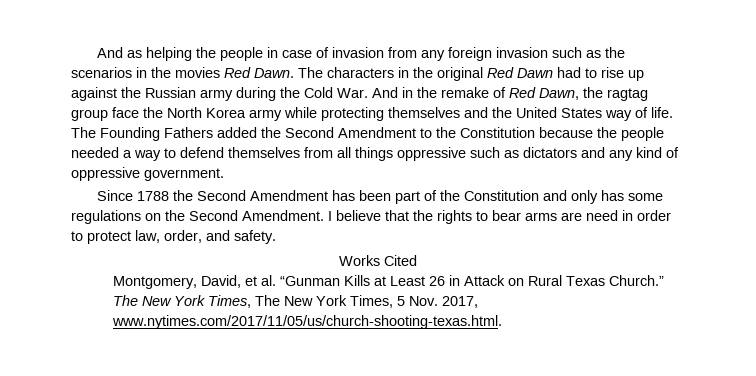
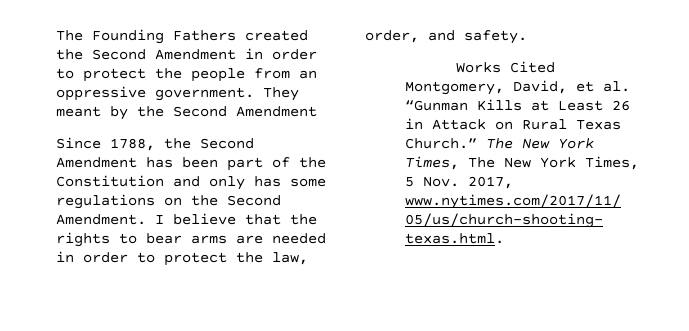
[96,47,625,61] [71,67,644,81] [71,87,648,101] [71,107,673,121] And as helping the people in case of invasion from any foreign invasion such as the scenarios in the movies Red Dawn. The characters in the original Red Dawn had to rise up against the Russian army during the Cold War. And in the remake of Red Dawn, the ragtag group face the North Korea army while protecting themselves and the United States way of life. -> (56, 35) none
[217,127,664,141] [71,147,679,161] [71,167,224,181] added the Second Amendment to the Constitution because the people needed a way to defend themselves from all things oppressive such as dictators and any kind of oppressive government. -> [245,30,308,41] [56,48,317,60] [56,68,317,82] [56,86,299,101] [56,106,317,120] created the Second Amendment in order to protect the people from an oppressive government. They meant by the Second Amendment
[136,191,169,201] 1788 -> [110,138,155,151] 1788,
[586,210,671,221] [71,231,131,244] need in order to protect -> [272,233,326,244] [56,251,263,266] needed in order to protect the

